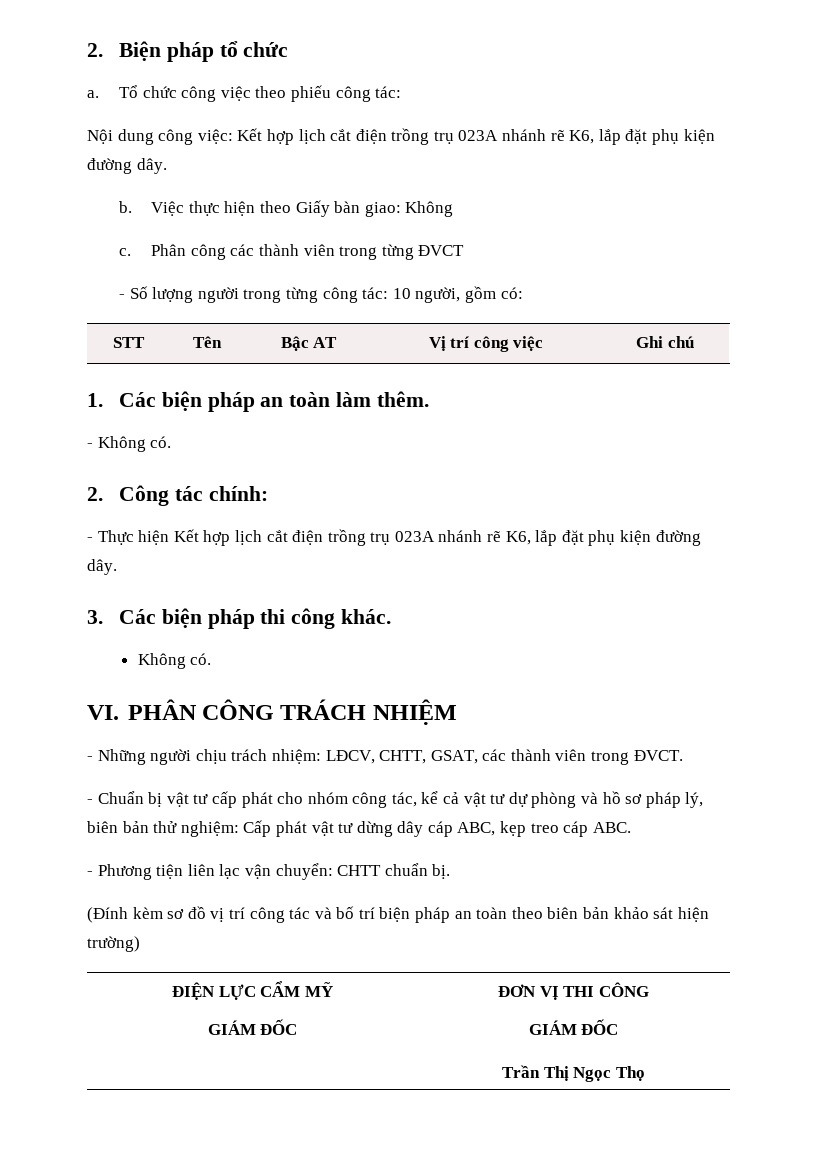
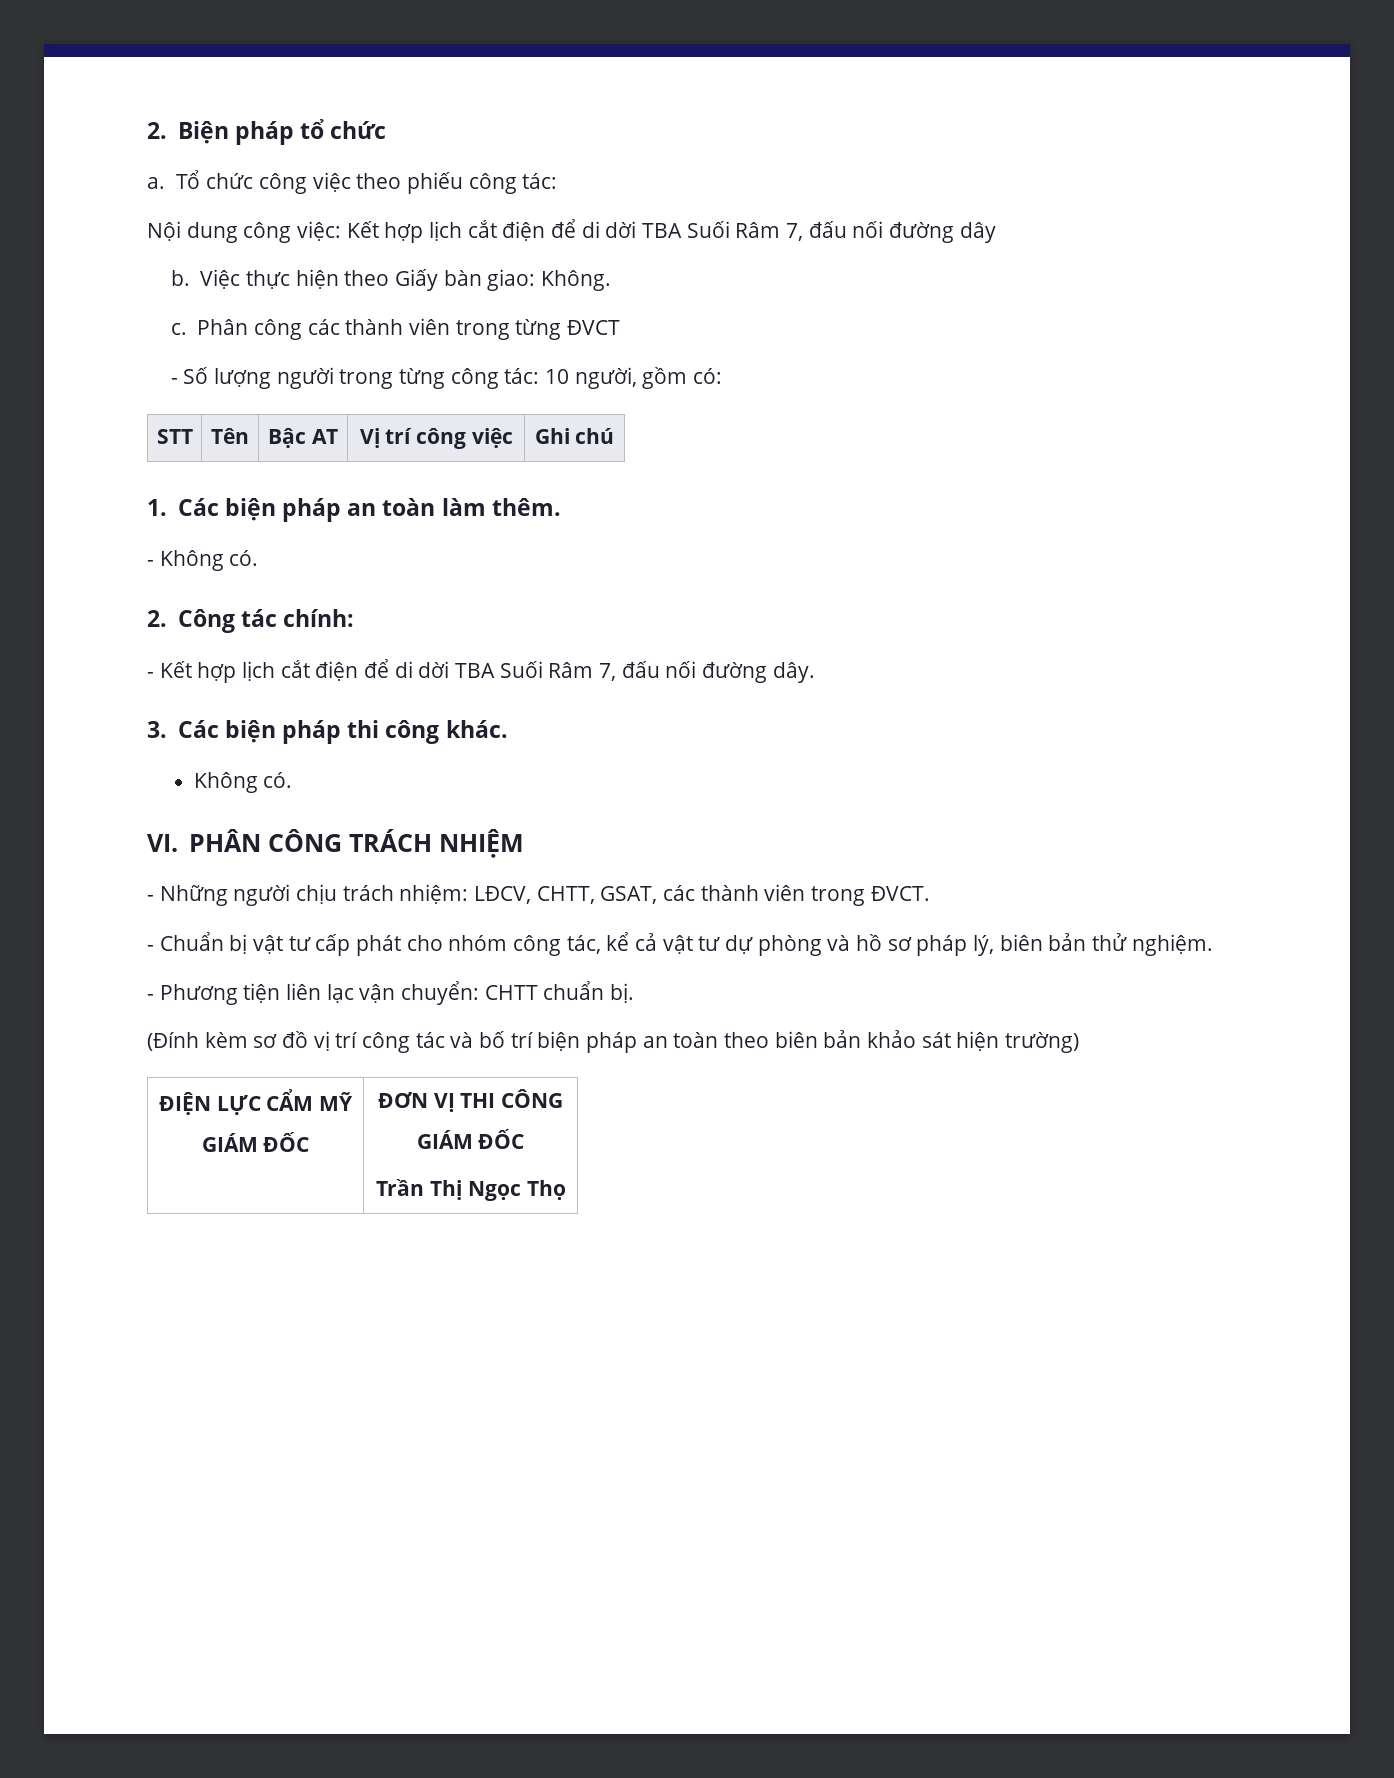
[391,128,715,145] [87,158,167,174] trồng trụ 023A nhánh rẽ K6, lắp đặt phụ kiện đường dây. -> [551,219,996,243] để di dời TBA Suối Râm 7, đấu nối đường dây
[405,201,454,217] Không -> [540,270,611,291] Không.
[97,529,652,546] Thực hiện Kết hợp lịch cắt điện trồng trụ 023A nhánh rẽ K6, lắp đặt phụ kiện -> [159,659,697,683] Kết hợp lịch cắt điện để di dời TBA Suối Râm 7, đấu nối
[180,820,631,837] nghiệm: Cấp phát vật tư dừng dây cáp ABC, kẹp treo cáp ABC. -> [1131,934,1213,956] nghiệm.

